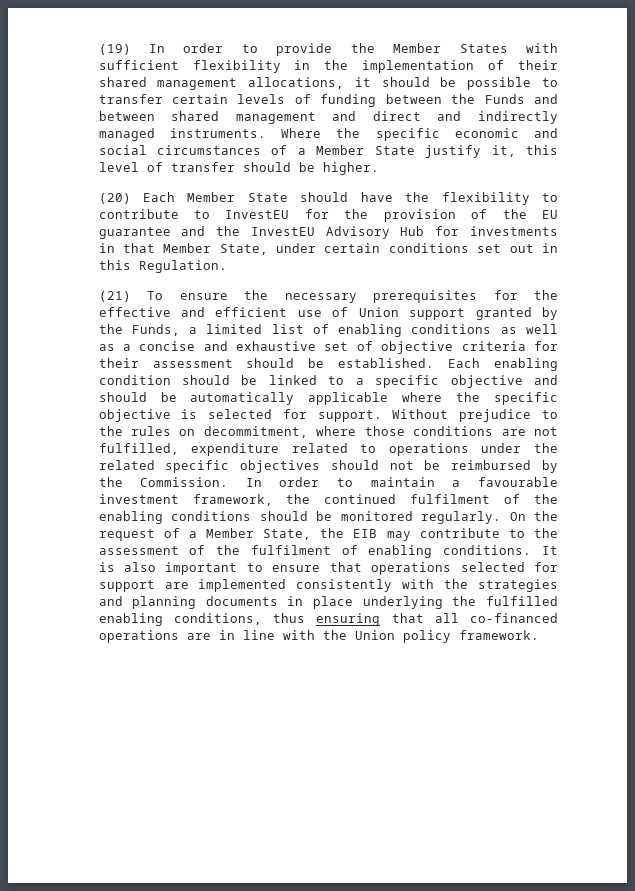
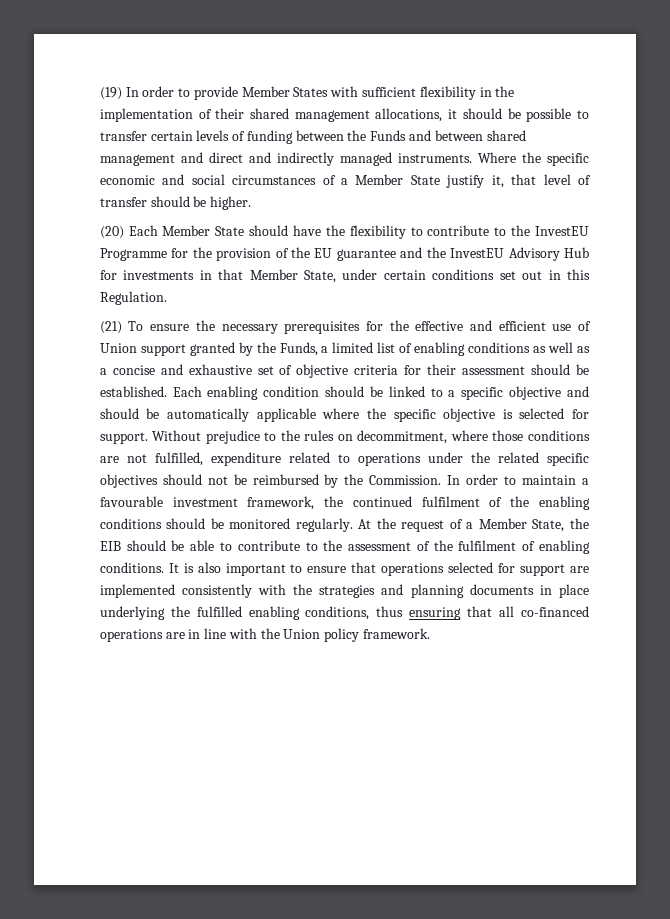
[350,43,375,53] the -> (238, 93) none
[526,145,559,155] this -> [511,174,537,185] that
[225,210,290,219] InvestEU -> [511,225,590,236] [99,248,167,261] the InvestEU Programme
[509,512,526,521] On -> [358,519,372,529] At
[386,531,411,541] may -> [126,540,232,551] should be able to

